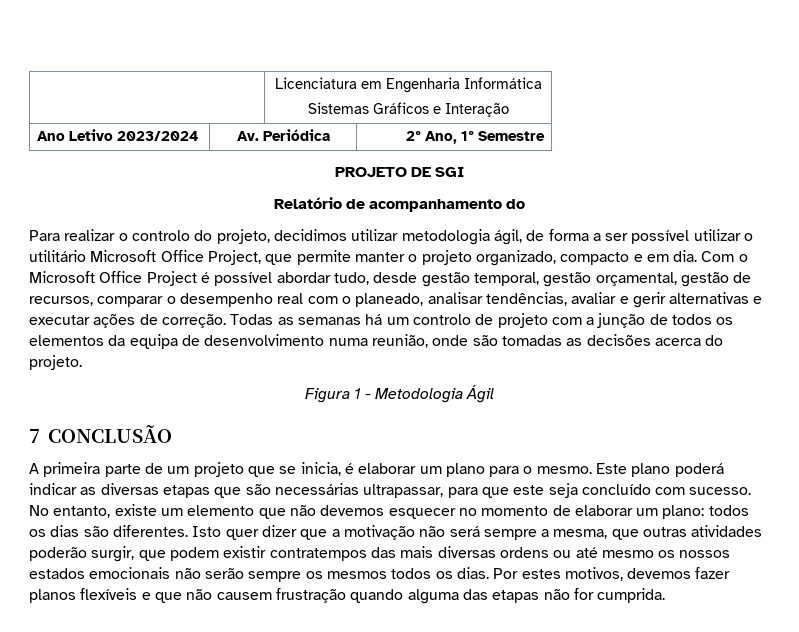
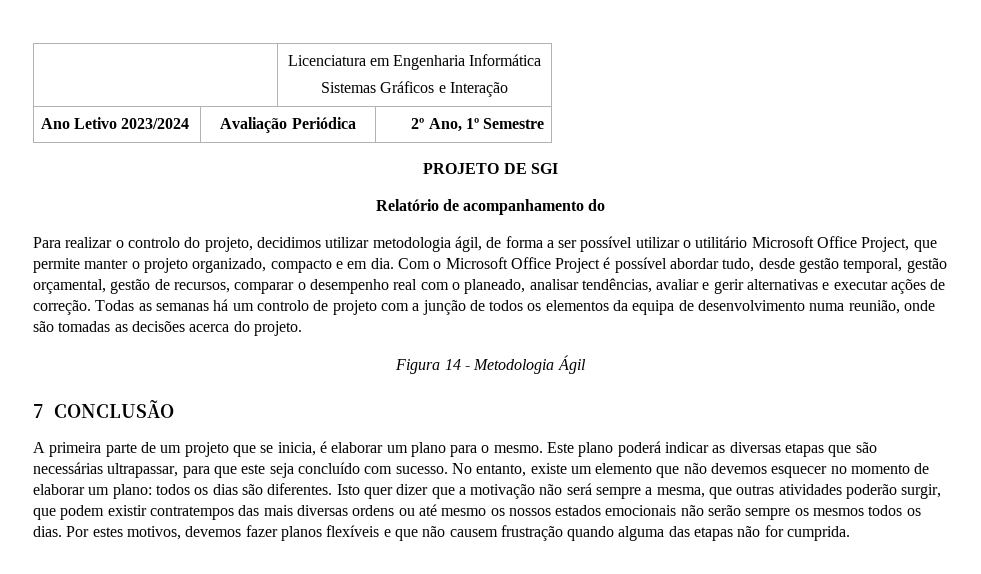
[236,131,259,141] Av. -> [220,117,288,133] Avaliação
[354,388,362,399] 1 -> [444,359,461,370] 14

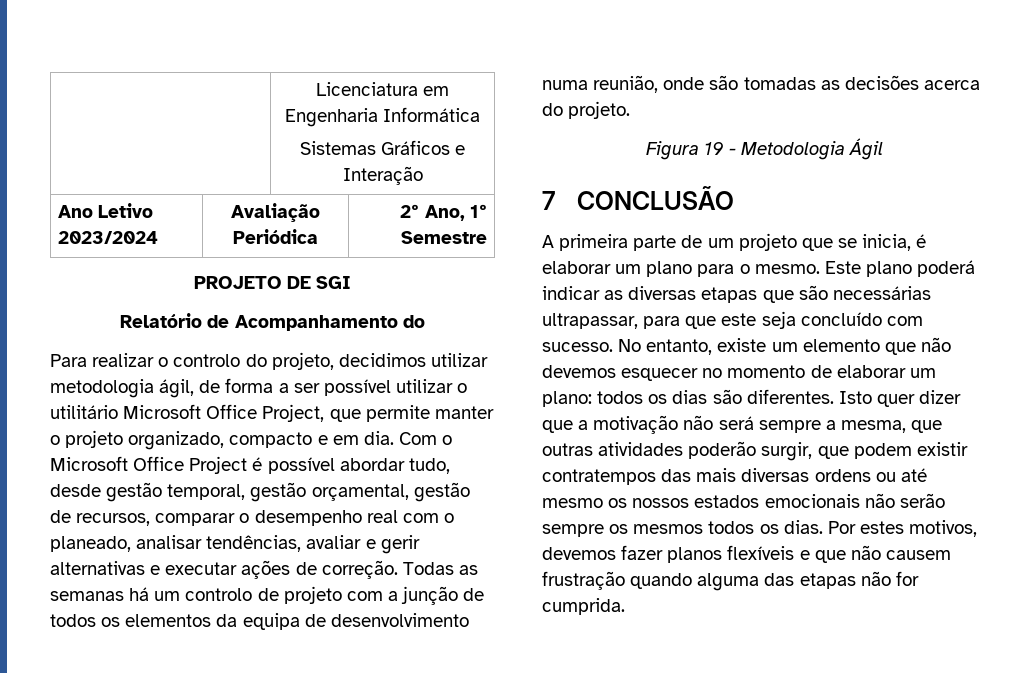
[463,199,585,215] acompanhamento -> [234,315,398,331] Acompanhamento
[444,359,461,370] 14 -> [704,142,724,155] 19

